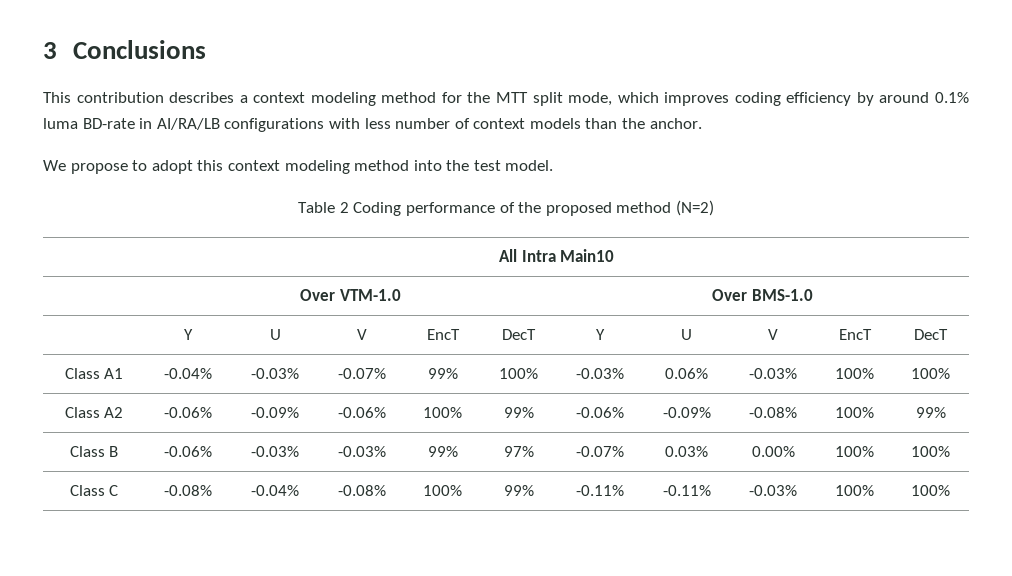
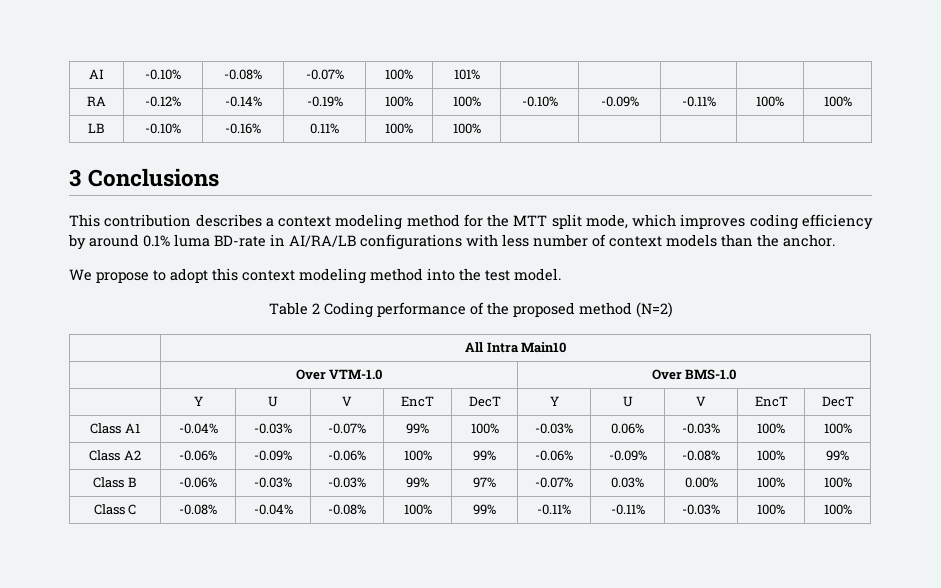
(43, 50) none -> [89,69,104,79] [145,69,181,80] [224,69,262,80] [305,69,344,80] [385,69,413,80] [453,69,480,80] [87,96,106,106] [145,96,181,107] [224,96,262,107] [306,96,343,107] [385,96,413,107] [452,96,481,107] [521,96,558,107] [600,96,639,107] [681,96,716,107] [756,96,784,107] [823,96,852,107] [88,123,105,133] [145,123,181,134] [225,123,261,134] [310,123,339,134] [385,123,413,134] [452,123,481,134] AI | -0.10% | -0.08% | -0.07% | 100% | 101% | | | | | // RA | -0.12% | -0.14% | -0.19% | 100% | 100% | -0.10% | -0.09% | -0.11% | 100% | 100% // LB | -0.10% | -0.16% | 0.11% | 100% | 100% | | | | | //

